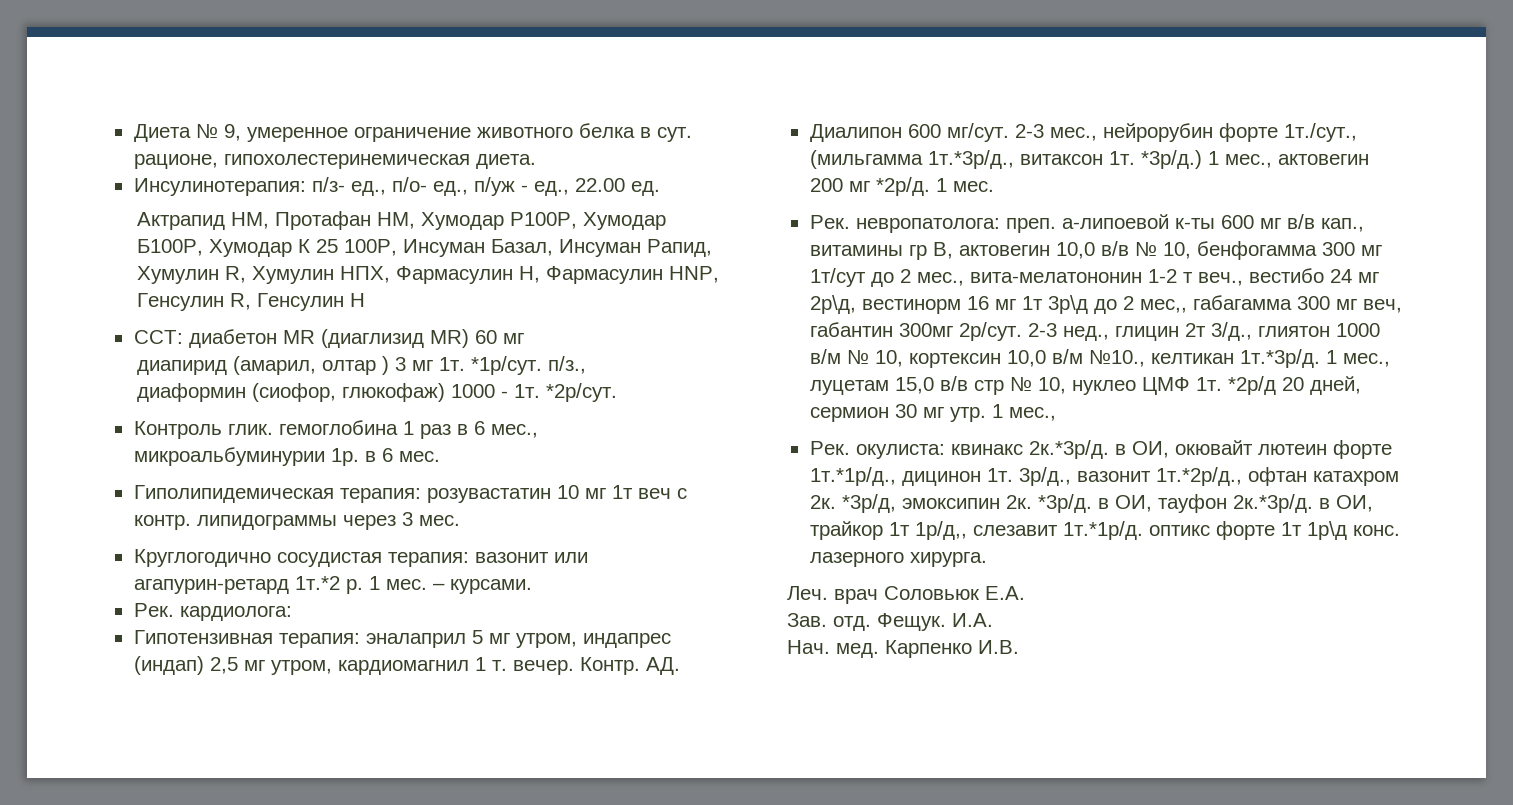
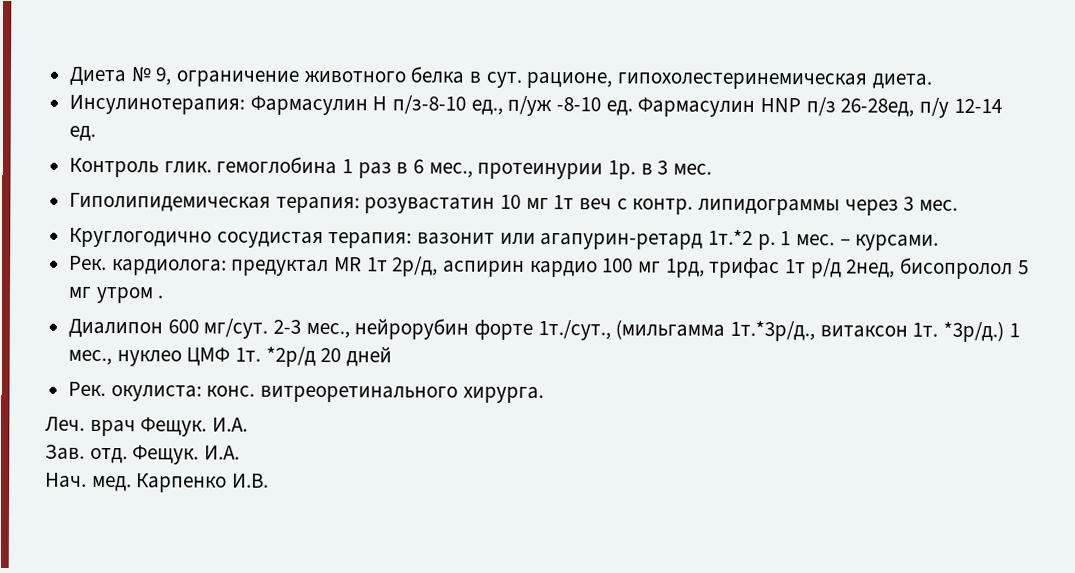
[246,127,348,142] умеренное -> (172, 76) none
[311,177,660,196] [137,211,667,230] [137,239,713,257] [137,266,720,284] [137,293,366,311] [133,329,524,348] [137,356,587,375] [137,383,618,402] п/з- ед., п/о- ед., п/уж - ед., 22.00 ед. // Актрапид НМ, Протафан НМ, Хумодар Р100Р, Хумодар Б100Р, Хумодар К 25 100Р, Инсуман Базал, Инсуман Рапид, Хумулин R, Хумулин НПХ, Фармасулин Н, Фармасулин НNР, Генсулин R, Генсулин Н // ССТ: диабетон МR (диаглизид МR) 60 мг // диапирид (амарил, олтар ) 3 мг 1т. *1р/сут. п/з., // диаформин (сиофор, глюкофаж) 1000 - 1т. *2р/сут. -> [249,95,1002,118] [69,125,97,141] Фармасулин Н п/з-8-10 ед., п/уж -8-10 ед. Фармасулин НNP п/з 26-28ед, п/у 12-14 ед.
[133,447,325,466] микроальбуминурии -> [477,162,604,180] протеинурии
[381,448,393,462] 6 -> [657,160,669,175] 3
[133,630,671,648] [133,656,680,675] // Гипотензивная терапия: эналаприл 5 мг утром, индапрес (индап) 2,5 мг утром, кардиомагнил 1 т. вечер. Контр. АД. -> [231,256,1029,280] [68,286,164,304] предуктал MR 1т 2р/д, аспирин кардио 100 мг 1рд, трифас 1т р/д 2нед, бисопролол 5 мг утром .
[1277,154,1369,165] [809,177,994,196] [809,214,1364,233] [809,241,1382,260] [809,268,1379,287] [809,295,1402,314] [809,322,1380,341] [809,349,1390,368] [809,376,1066,395] актовегин 200 мг *2р/д. 1 мес. // Рек. невропатолога: преп. а-липоевой к-ты 600 мг в/в кап., витамины гр В, актовегин 10,0 в/в № 10, бенфогамма 300 мг 1т/сут до 2 мес., вита-мелатононин 1-2 т веч., вестибо 24 мг 2р\д, вестинорм 16 мг 1т 3р\д до 2 мес,, габагамма 300 мг веч, габантин 300мг 2р/сут. 2-3 нед., глицин 2т 3/д., глиятон 1000 в/м № 10, кортексин 10,0 в/м №10., келтикан 1т.*3р/д. 1 мес., луцетам 15,0 в/в стр № 10, -> (113, 357) none
[1309,376,1361,395] [809,404,1056,422] [809,440,1392,459] [809,467,1399,486] [809,494,1373,513] [809,521,1400,540] [809,552,904,567] дней, сермион 30 мг утр. 1 мес., // Рек. окулиста: квинакс 2к.*3р/д. в ОИ, окювайт лютеин форте 1т.*1р/д., дицинон 1т. 3р/д., вазонит 1т.*2р/д., офтан катахром 2к. *3р/д, эмоксипин 2к. *3р/д. в ОИ, тауфон 2к.*3р/д. в ОИ, трайкор 1т 1р/д,, слезавит 1т.*1р/д. оптикс форте 1т 1р\д конс. лазерного -> [346,346,393,367] [68,381,459,403] дней // Рек. окулиста: конс. витреоретинального
[884,586,1025,600] Соловьюк Е.А. -> [140,417,249,437] Фещук. И.А.

